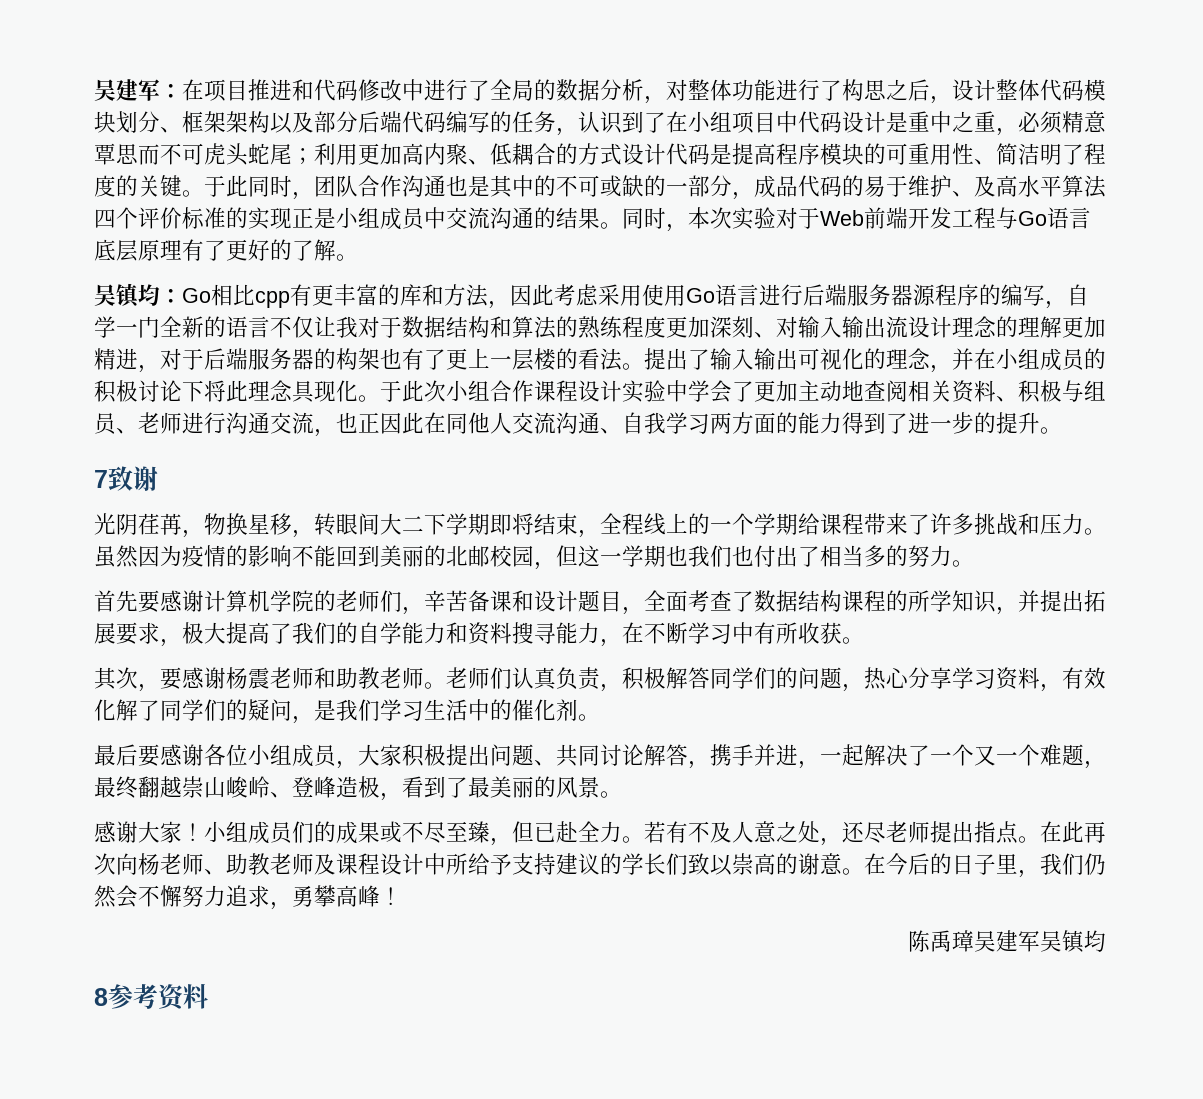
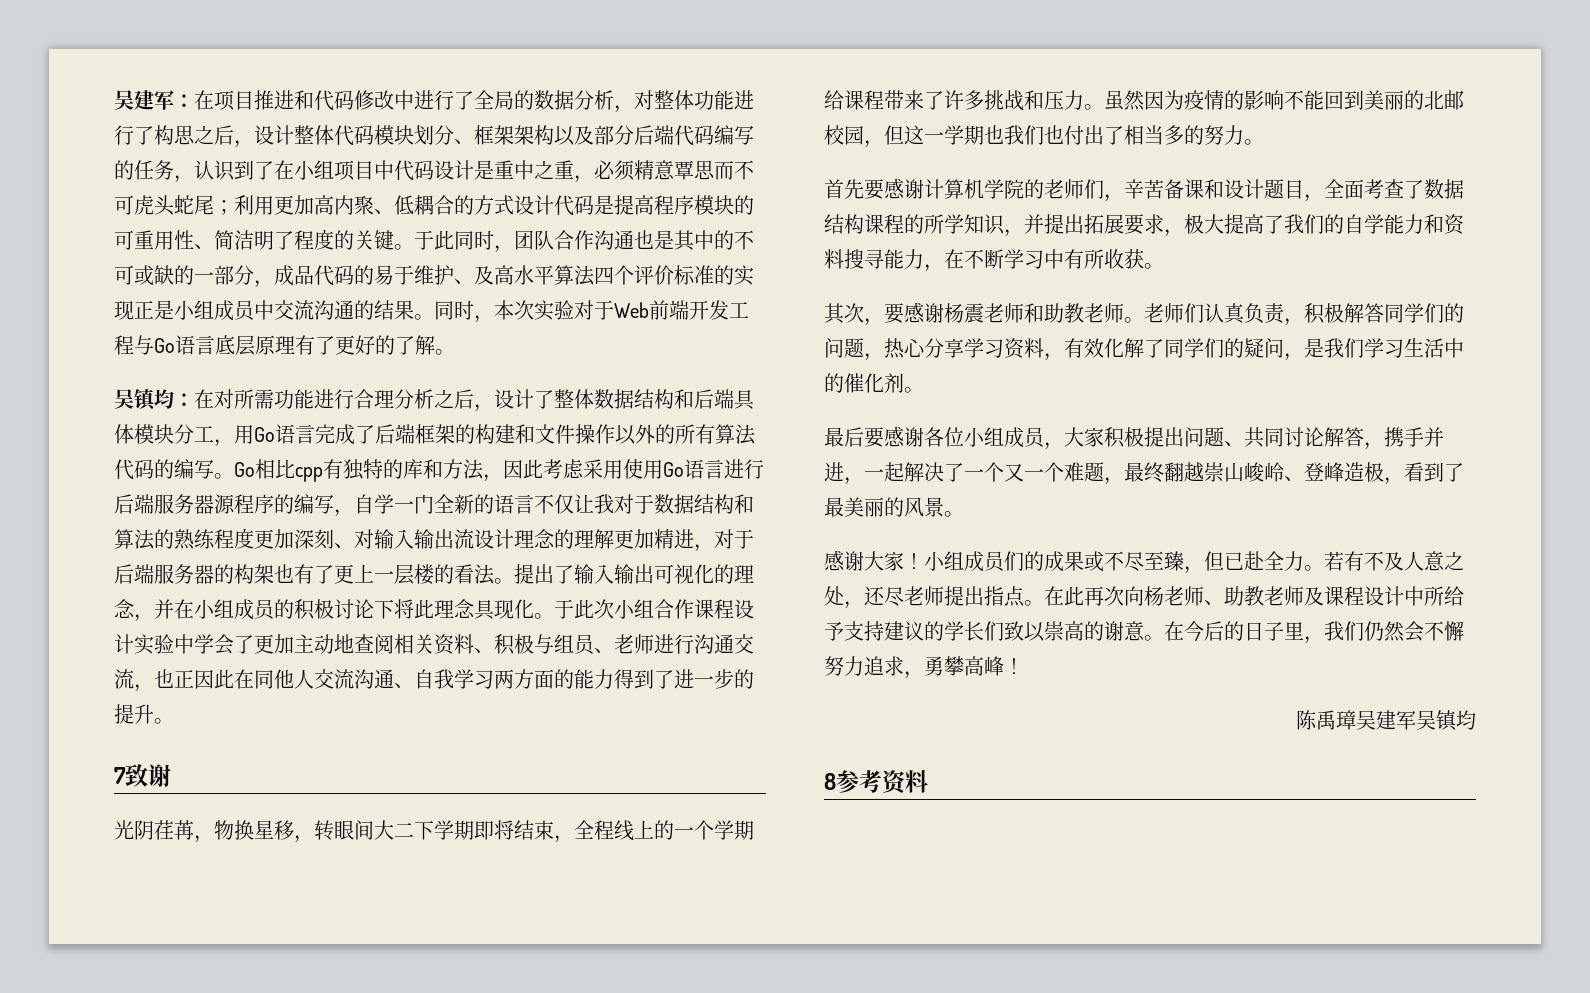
(182, 296) none -> [194,389,755,412] [114,424,756,447] [114,459,234,480] 在对所需功能进行合理分析之后，设计了整体数据结构和后端具体模块分工，用Go语言完成了后端框架的构建和文件操作以外的所有算法代码的编写。
[312,284,378,306] 更丰富 -> [343,459,383,480] 独特

